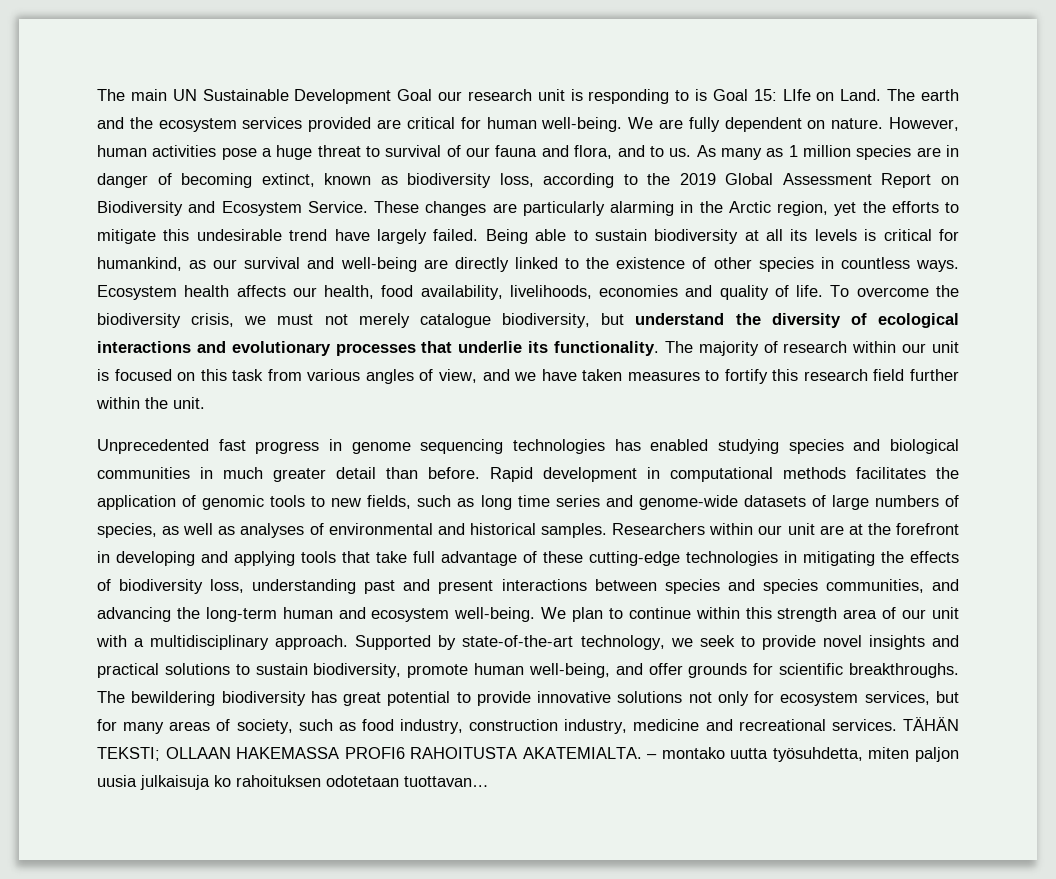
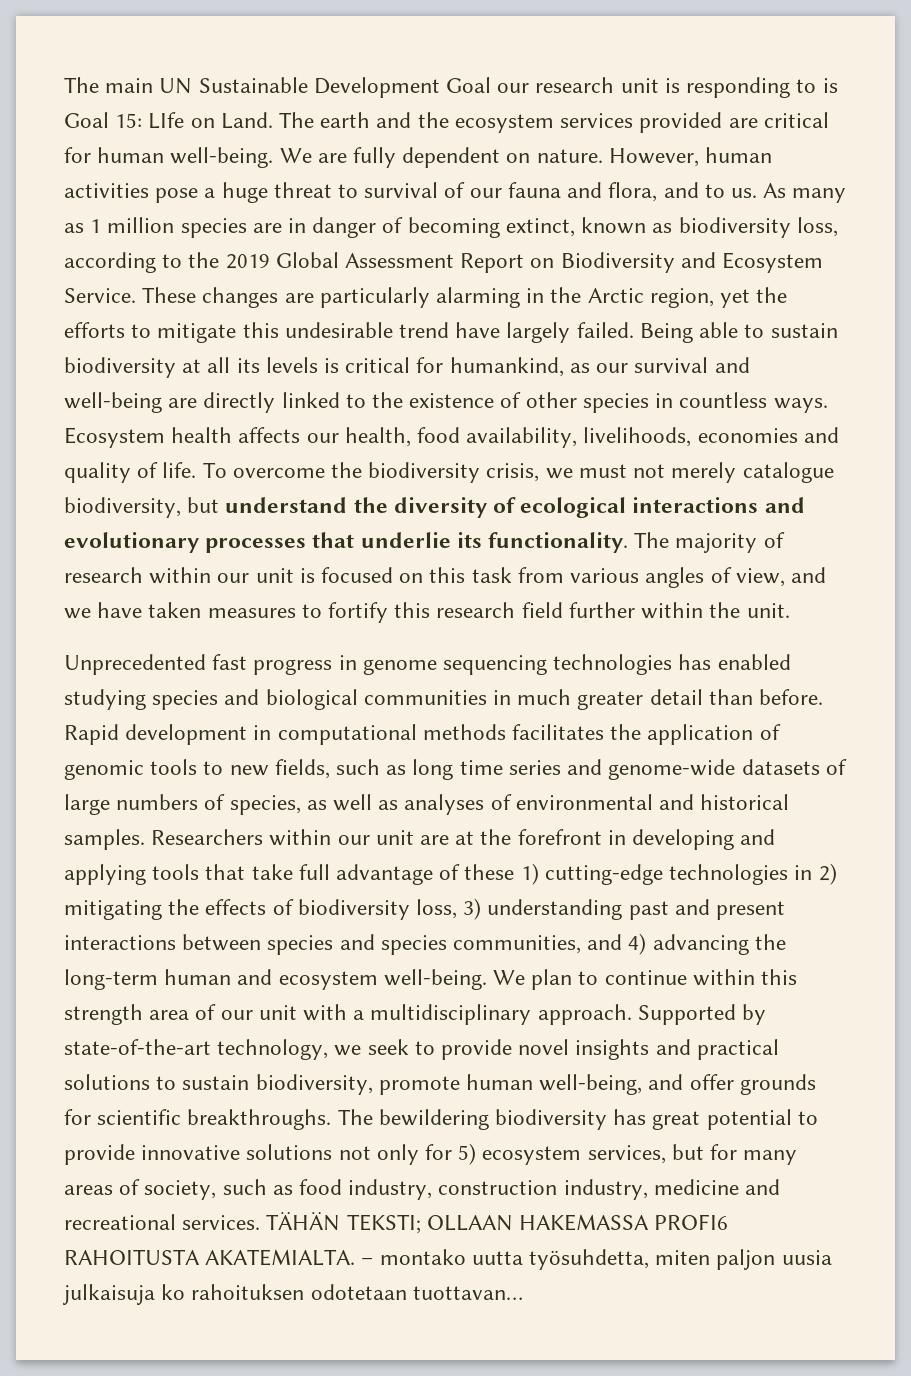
(583, 557) none -> [520,863,539,885] 1)
(797, 557) none -> [818,863,837,885] 2)
(245, 586) none -> [463,898,482,920] 3)
(960, 585) none -> [628,933,647,955] 4)
(775, 697) none -> [458,1143,477,1165] 5)

